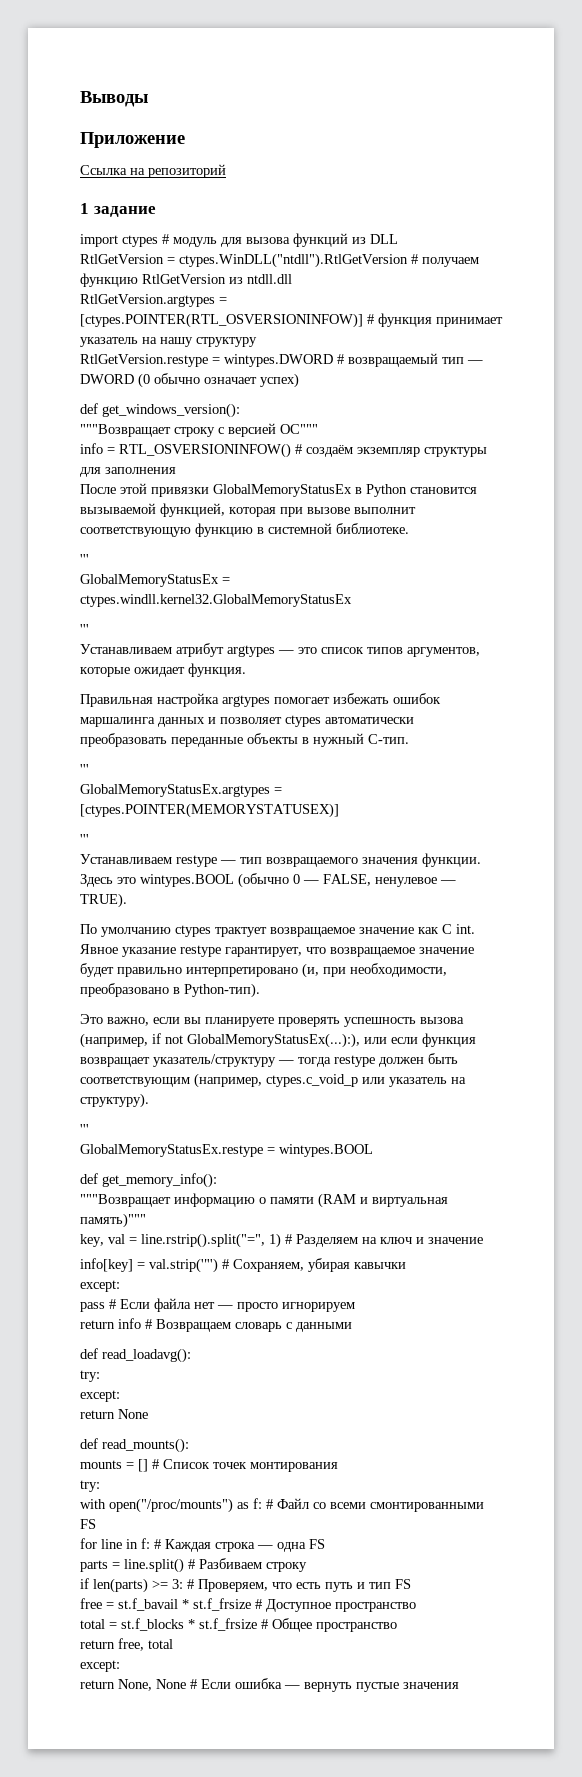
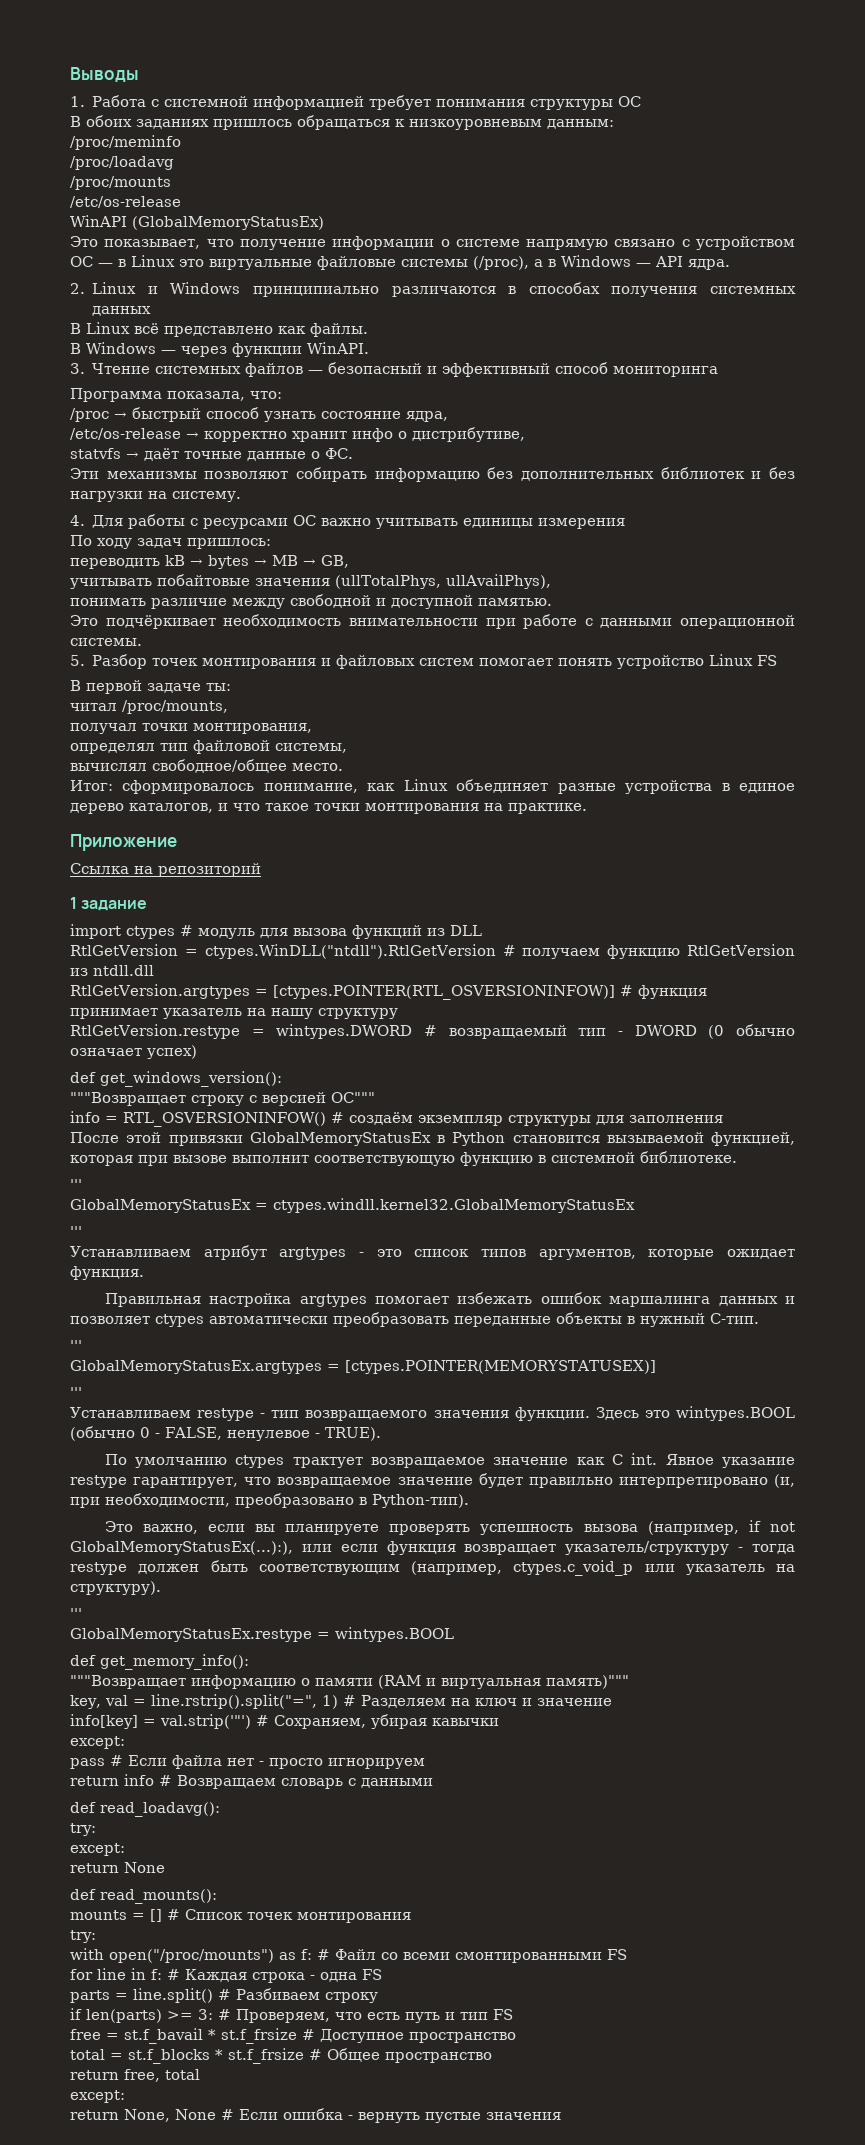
(148, 99) none -> [70,95,642,110] [70,115,614,130] [70,135,181,150] [70,156,174,170] [70,176,171,190] [70,196,181,208] [70,215,324,230] [70,236,795,250] [70,255,730,270] [70,282,796,297] [92,306,152,316] [70,322,368,337] [70,342,369,357] [70,362,719,377] [70,388,282,402] [70,407,448,422] [70,427,525,442] [70,448,353,461] [70,467,795,482] [70,491,241,502] [70,514,626,529] [70,535,271,549] [70,555,349,569] [70,574,551,589] [70,594,552,609] [70,614,795,629] [70,638,142,646] [70,654,778,669] [70,680,231,694] [70,700,228,714] [70,723,312,734] [70,740,347,754] [70,759,343,773] [70,779,796,794] [70,803,587,814] // 1. Работа с системной информацией требует понимания структуры ОС // В обоих заданиях пришлось обращаться к низкоуровневым данным: // /proc/meminfo // /proc/loadavg // /proc/mounts // /etc/os-release // WinAPI (GlobalMemoryStatusEx) // Это показывает, что получение информации о системе напрямую связано с устройством ОС — в Linux это виртуальные файловые системы (/proc), а в Windows — API ядра. // 2. Linux и Windows принципиально различаются в способах получения системных данных // В Linux всё представлено как файлы. // В Windows — через функции WinAPI. // 3. Чтение системных файлов — безопасный и эффективный способ мониторинга // Программа показала, что: // /proc → быстрый способ узнать состояние ядра, // /etc/os-release → корректно хранит инфо о дистрибутиве, // statvfs → даёт точные данные о ФС. // Эти механизмы позволяют собирать информацию без дополнительных библиотек и без нагрузки на систему. // 4. Для работы с ресурсами ОС важно учитывать единицы измерения // По ходу задач пришлось: // переводить kB → bytes → MB → GB, // учитывать побайтовые значения (ullTotalPhys, ullAvailPhys), // понимать различие между свободной и доступной памятью. // Это подчёркивает необходимость внимательности при работе с данными операционной системы. // 5. Разбор точек монтирования и файловых систем помогает понять устройство Linux FS // В первой задаче ты: // читал /proc/mounts, // получал точки монтирования, // определял тип файловой системы, // вычислял свободное/общее место. // Итог: сформировалось понимание, как Linux объединяет разные устройства в единое дерево каталогов, и что такое точки монтирования на практике.
[467,360,483,364] — -> [617,1031,623,1036] -
[278,650,294,654] — -> [359,1252,364,1257] -
[220,860,236,864] — -> [260,1413,266,1418] -
[303,880,319,884] — -> [155,1433,160,1438] -
[440,880,456,884] — -> [314,1433,320,1438] -
[278,1060,294,1064] — -> [738,1547,744,1552] -
[217,1305,233,1309] — -> [259,1761,264,1766] -
[257,1545,273,1549] — -> [310,1975,315,1980] -
[284,1685,300,1689] — -> [348,2115,353,2120] -

